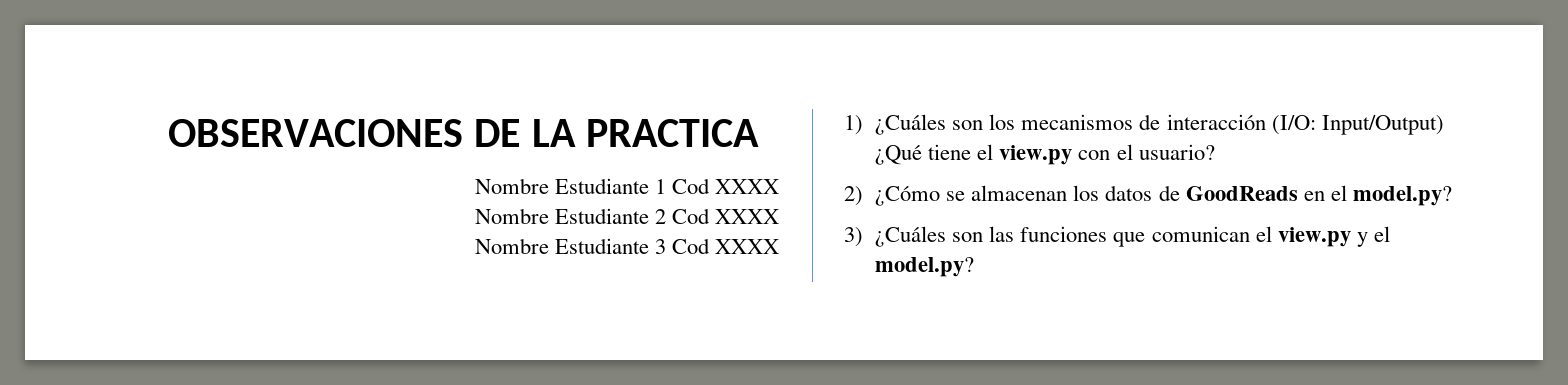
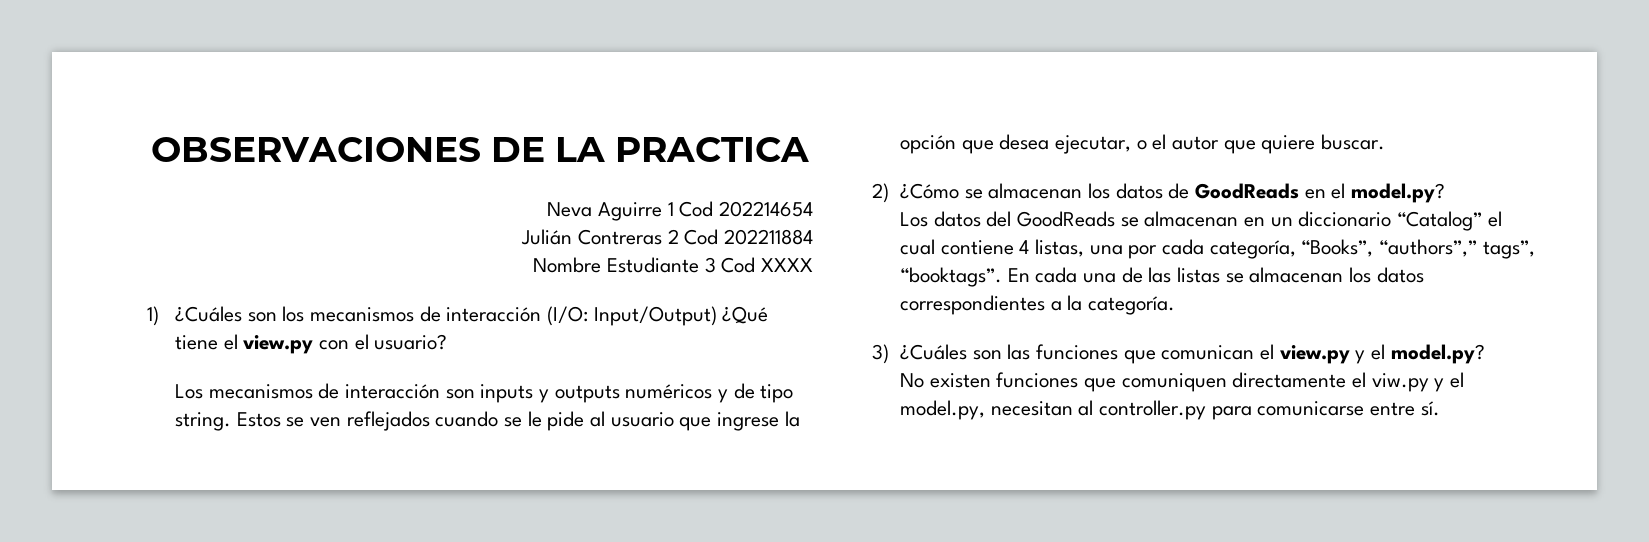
[474,178,779,194] [474,208,649,224] Nombre Estudiante 1 Cod XXXX // Nombre Estudiante -> [547,201,813,221] [521,229,662,245] Neva Aguirre 1 Cod 202214654 // Julián Contreras
[715,209,779,224] XXXX -> [723,229,813,245] 202211884
(1215, 152) none -> [174,383,794,403] [174,411,800,431] [899,134,1386,154] // Los mecanismos de interacción son inputs y outputs numéricos y de tipo string. Estos se ven reflejados cuando se le pide al usuario que ingrese la opción que desea ejecutar, o el autor que quiere buscar.
(1452, 196) none -> [899,211,1502,231] [899,239,1535,259] [899,267,1424,287] [899,295,1175,315] // Los datos del GoodReads se almacenan en un diccionario “Catalog” el cual contiene 4 listas, una por cada categoría, “Books”, “authors”,” tags”, “booktags”. En cada una de las listas se almacenan los datos correspondientes a la categoría.
(975, 267) none -> [899,372,1465,392] [899,400,1440,420] // No existen funciones que comuniquen directamente el viw.py y el model.py, necesitan al controller.py para comunicarse entre sí.

